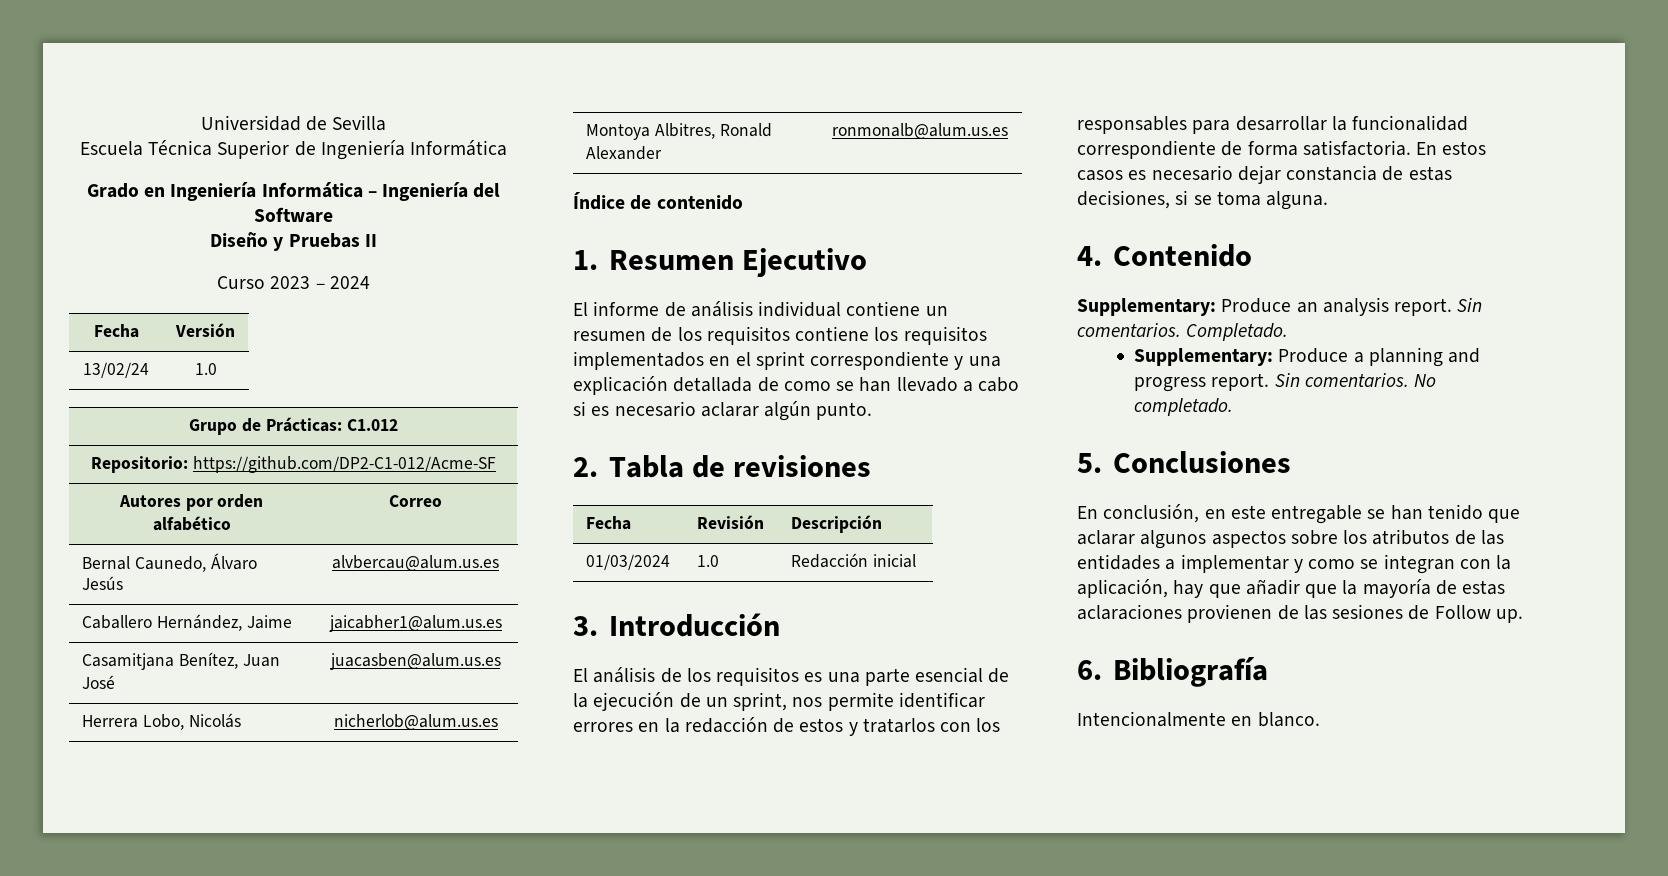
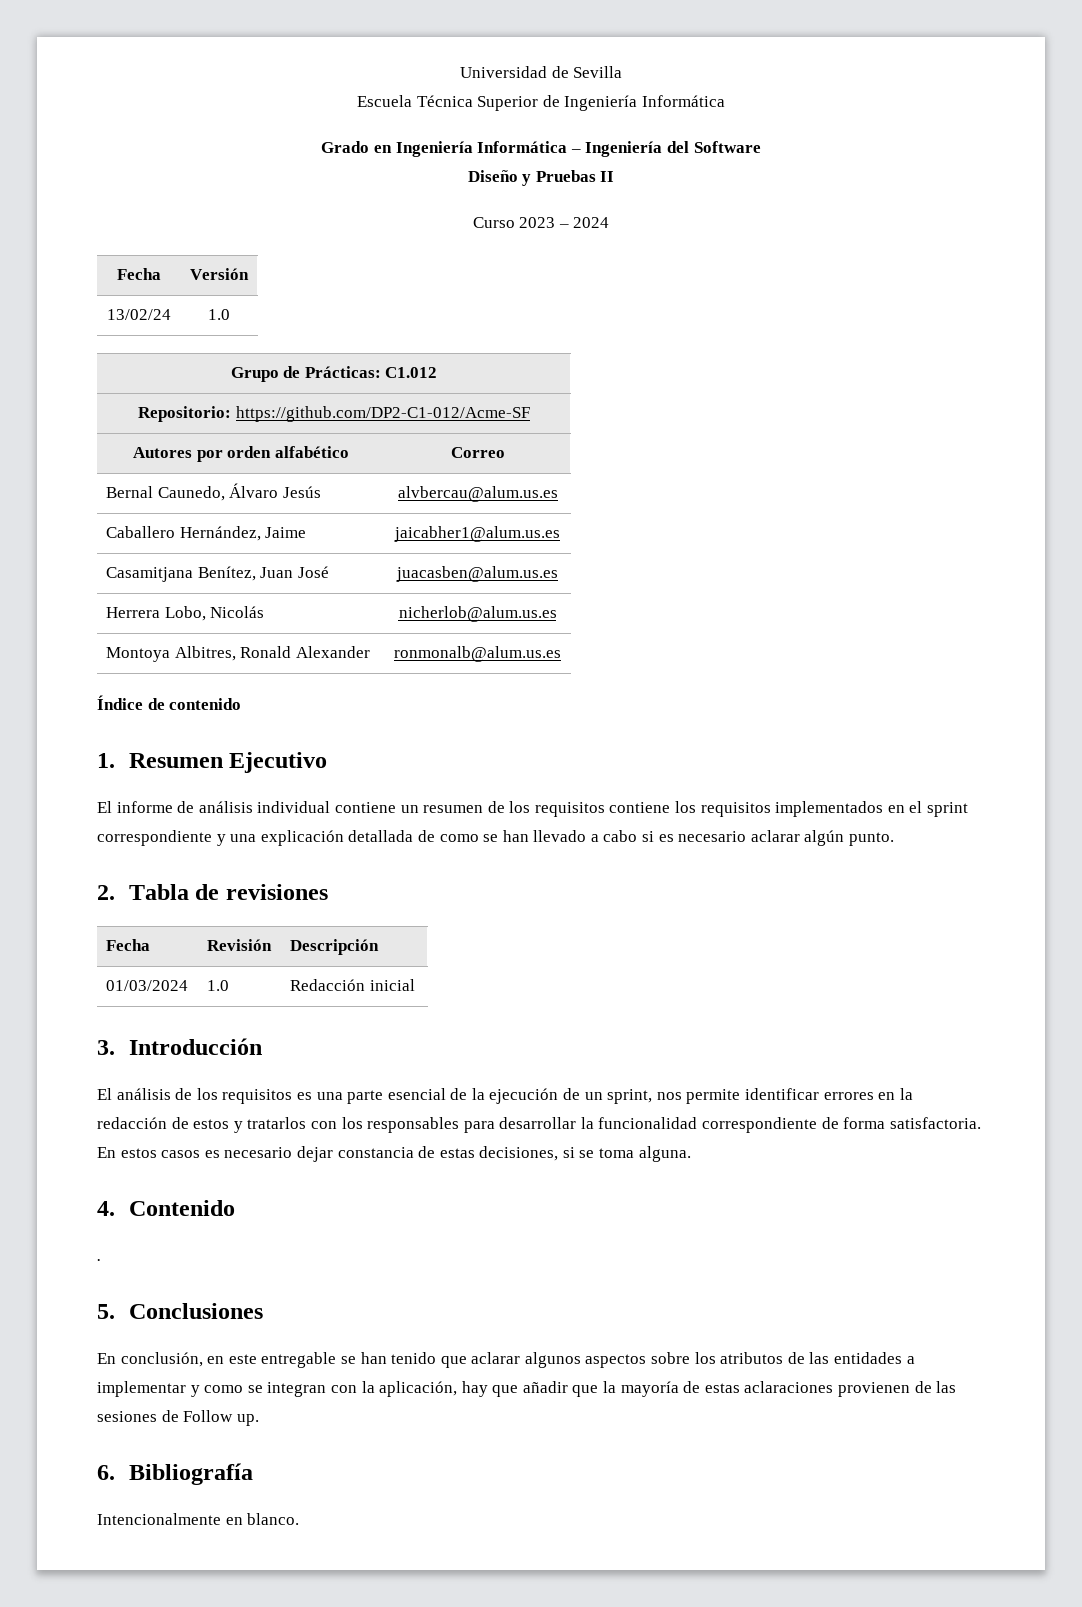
[1077,297,1483,316] [1077,323,1289,341] [1134,347,1481,367] [1134,373,1437,392] [1134,398,1234,416] Supplementary: Produce an analysis report. Sin comentarios. Completado. // Supplementary: Produce a planning and progress report. Sin comentarios. No completado. -> [97,1259,101,1261] .

